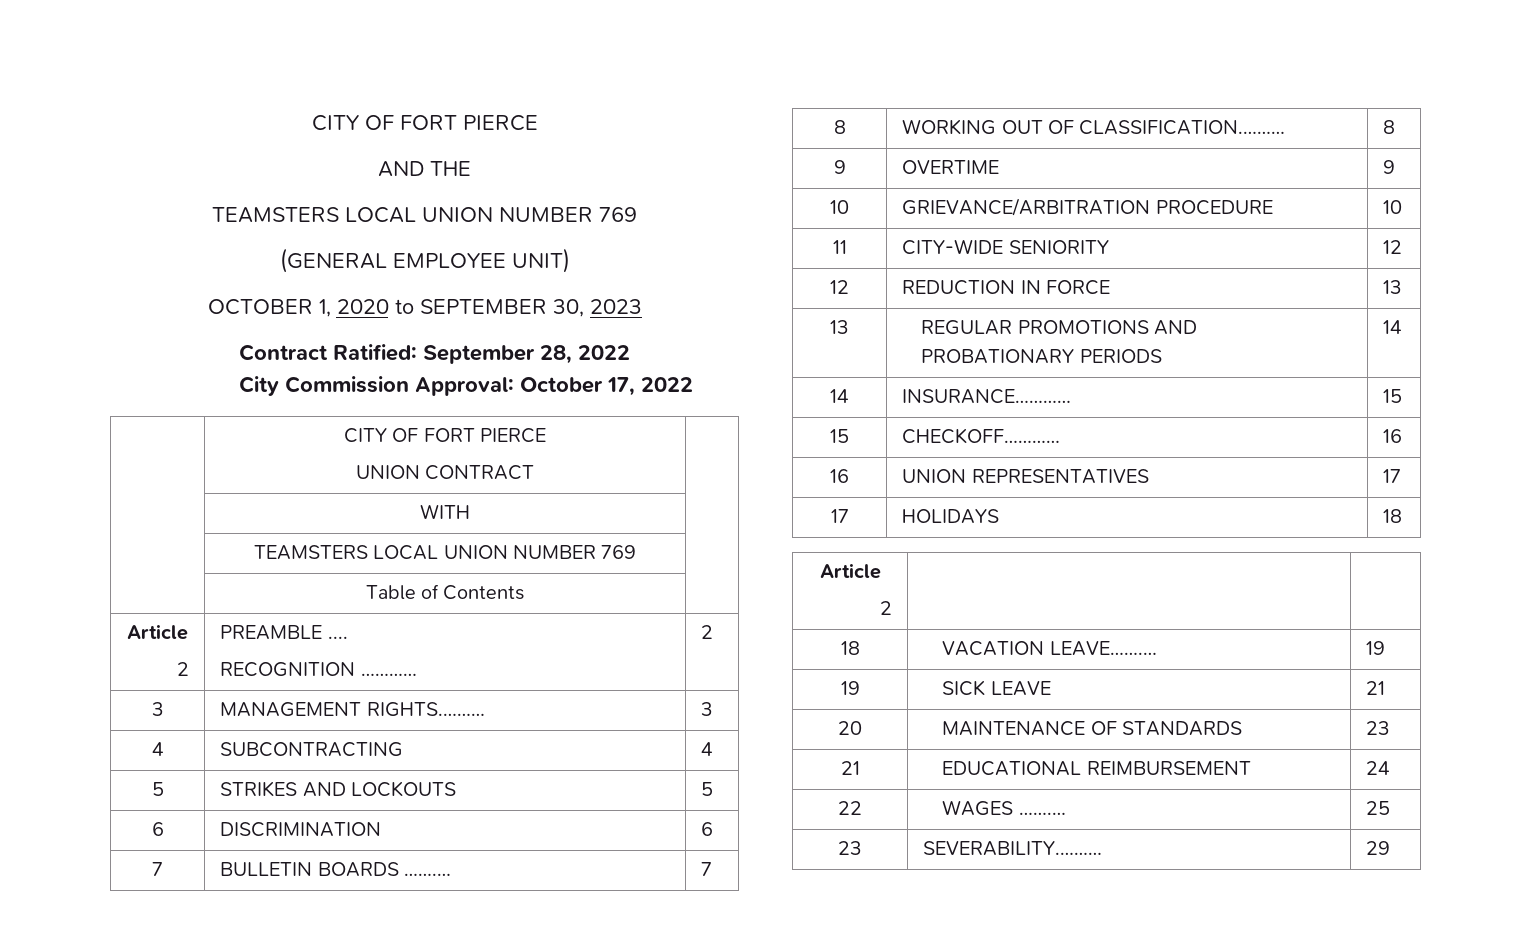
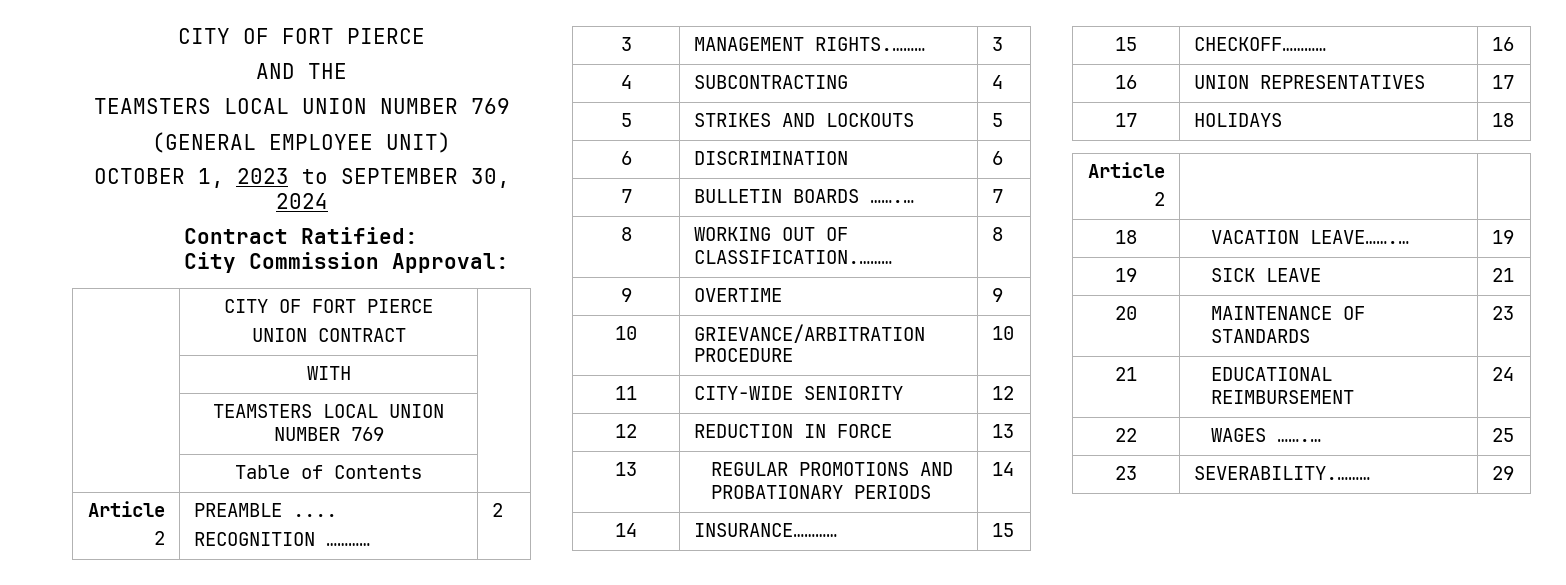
[336,299,389,314] 2020 -> [236,168,289,184] 2023
[589,299,642,314] 2023 -> [275,193,328,209] 2024
[422,345,630,364] September 28, 2022 -> (419, 235) none
[519,377,693,396] October 17, 2022 -> (510, 263) none

